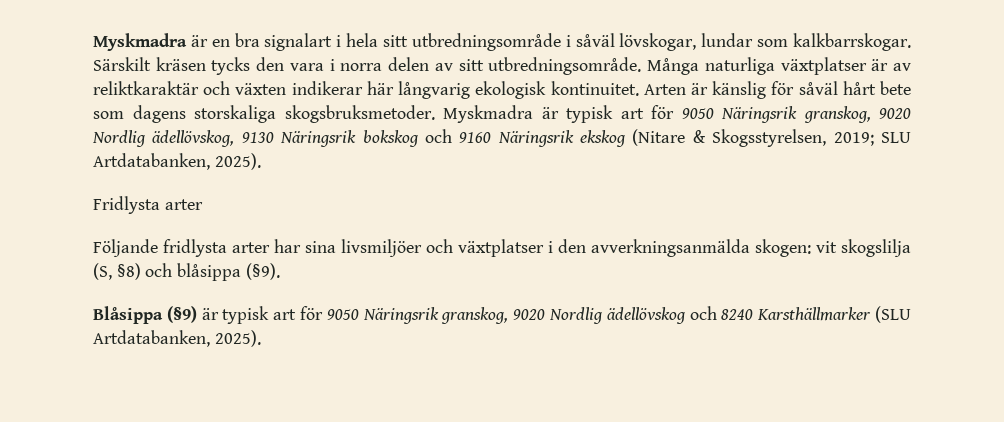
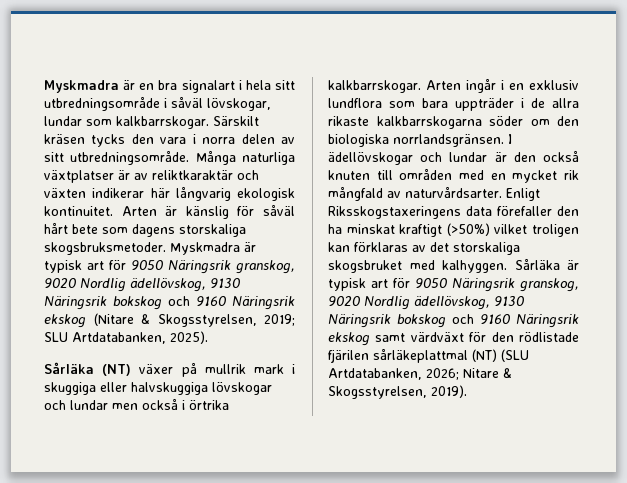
[93,196,203,214] [93,239,911,257] [93,263,280,281] [93,306,911,324] [93,330,261,347] Fridlysta arter // Följande fridlysta arter har sina livsmiljöer och växtplatser i den avverkningsanmälda skogen: vit skogslilja (S, §8) och blåsippa (§9). // Blåsippa (§9) är typisk art för 9050 Näringsrik granskog, 9020 Nordlig ädellövskog och 8240 Karsthällmarker (SLU Artdatabanken, 2025). -> [44,362,295,377] [44,381,272,395] [44,398,229,410] [328,78,579,93] [328,98,579,111] [328,115,579,129] [328,134,512,147] [328,150,579,165] [328,168,579,183] [328,186,540,201] [328,205,579,219] [328,223,579,237] [328,241,520,255] [328,258,579,273] [328,277,579,292] [328,295,524,310] [328,313,579,328] [328,331,579,346] [328,348,529,363] [328,368,512,380] [328,385,467,399] Sårläka (NT) växer på mullrik mark i skuggiga eller halvskuggiga lövskogar och lundar men också i örtrika kalkbarrskogar. Arten ingår i en exklusiv lundflora som bara uppträder i de allra rikaste kalkbarrskogarna söder om den biologiska norrlandsgränsen. I ädellövskogar och lundar är den också knuten till områden med en mycket rik mångfald av naturvårdsarter. Enligt Riksskogstaxeringens data förefaller den ha minskat kraftigt (>50%) vilket troligen kan förklaras av det storskaliga skogsbruket med kalhyggen. Sårläka är typisk art för 9050 Näringsrik granskog, 9020 Nordlig ädellövskog, 9130 Näringsrik bokskog och 9160 Näringsrik ekskog samt värdväxt för den rödlistade fjärilen sårläkeplattmal (NT) (SLU Artdatabanken, 2026; Nitare & Skogsstyrelsen, 2019).

